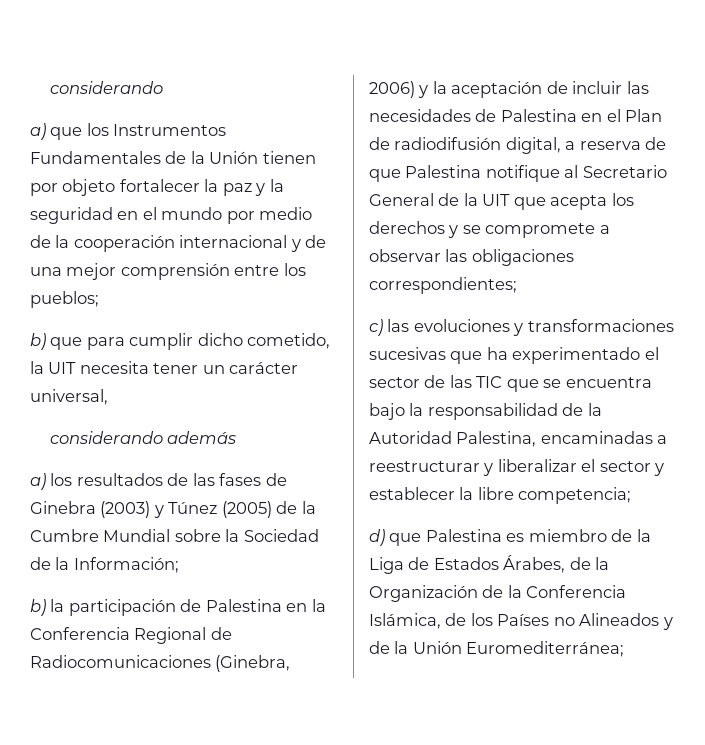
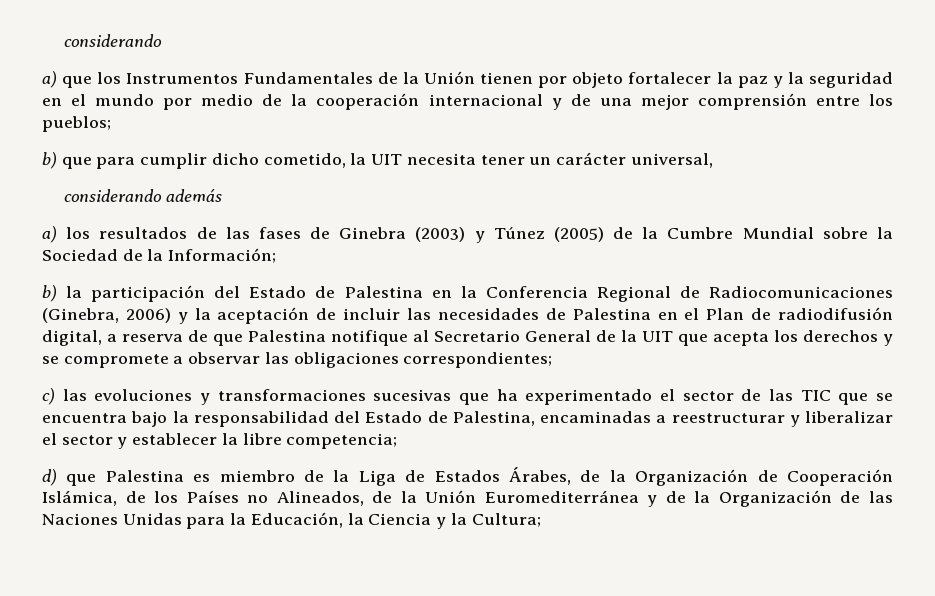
(176, 607) none -> [214,286,307,298] del Estado
[562,403,602,416] [369,431,452,444] de la Autoridad -> [334,411,448,423] del Estado de
[507,585,627,598] la Conferencia -> [786,469,893,486] Cooperación
[579,613,673,630] [369,641,625,657] Alineados y de la Unión Euromediterránea; -> [276,490,893,507] [42,512,541,529] Alineados, de la Unión Euromediterránea y de la Organización de las Naciones Unidas para la Educación, la Ciencia y la Cultura;

